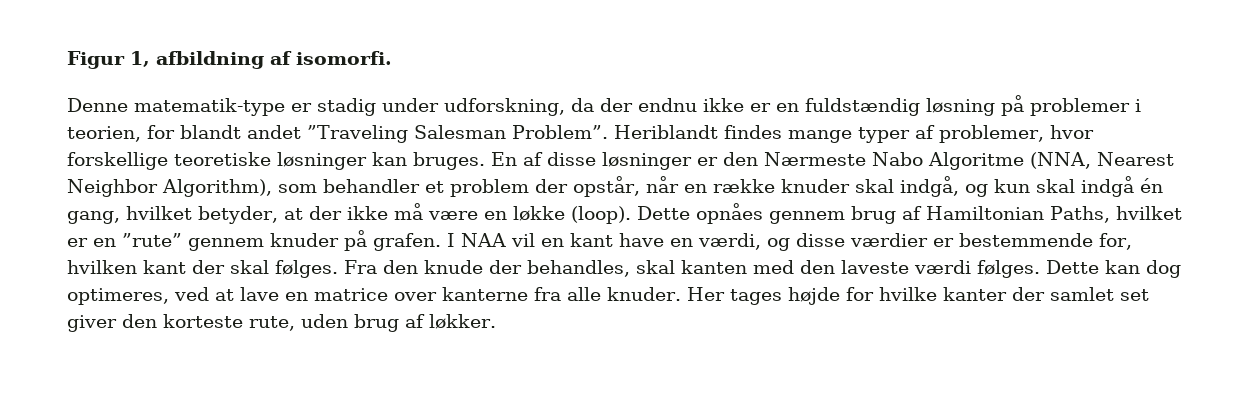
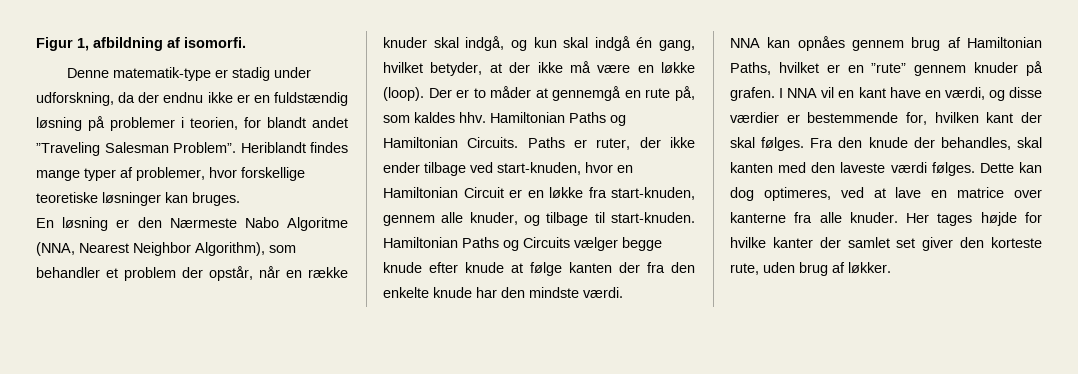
[491,152,692,170] En af disse løsninger -> [36,217,109,231] // En løsning
[636,206,690,220] Dette -> [428,86,695,101] [383,112,626,126] [383,137,695,150] [383,162,633,176] [383,187,695,200] [383,212,695,226] [383,237,662,251] [383,262,695,276] [383,287,623,298] [730,37,791,48] Der er to måder at gennemgå en rute på, som kaldes hhv. Hamiltonian Paths og Hamiltonian Circuits. Paths er ruter, der ikke ender tilbage ved start-knuden, hvor en Hamiltonian Circuit er en løkke fra start-knuden, gennem alle knuder, og tilbage til start-knuden. Hamiltonian Paths og Circuits vælger begge knude efter knude at følge kanten der fra den enkelte knude har den mindste værdi. // NNA kan
[461,233,506,247] NAA -> [787,88,818,98] NNA

